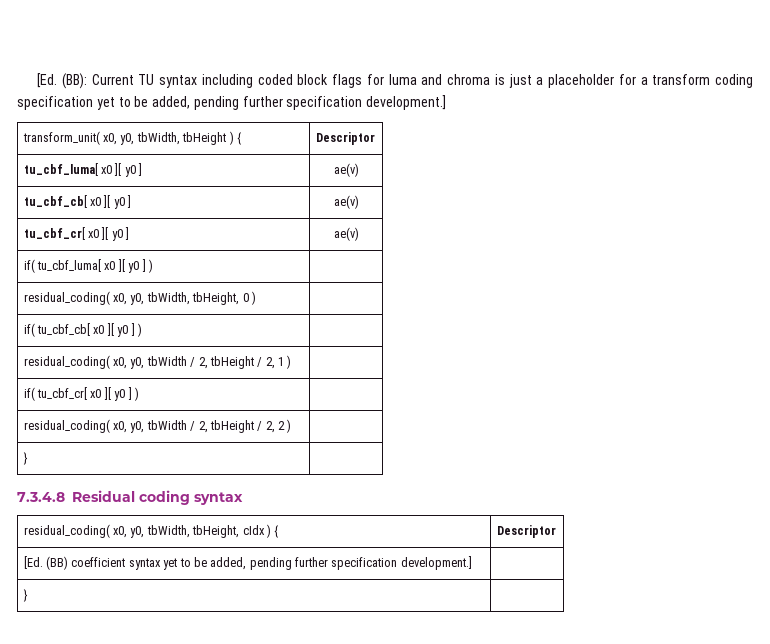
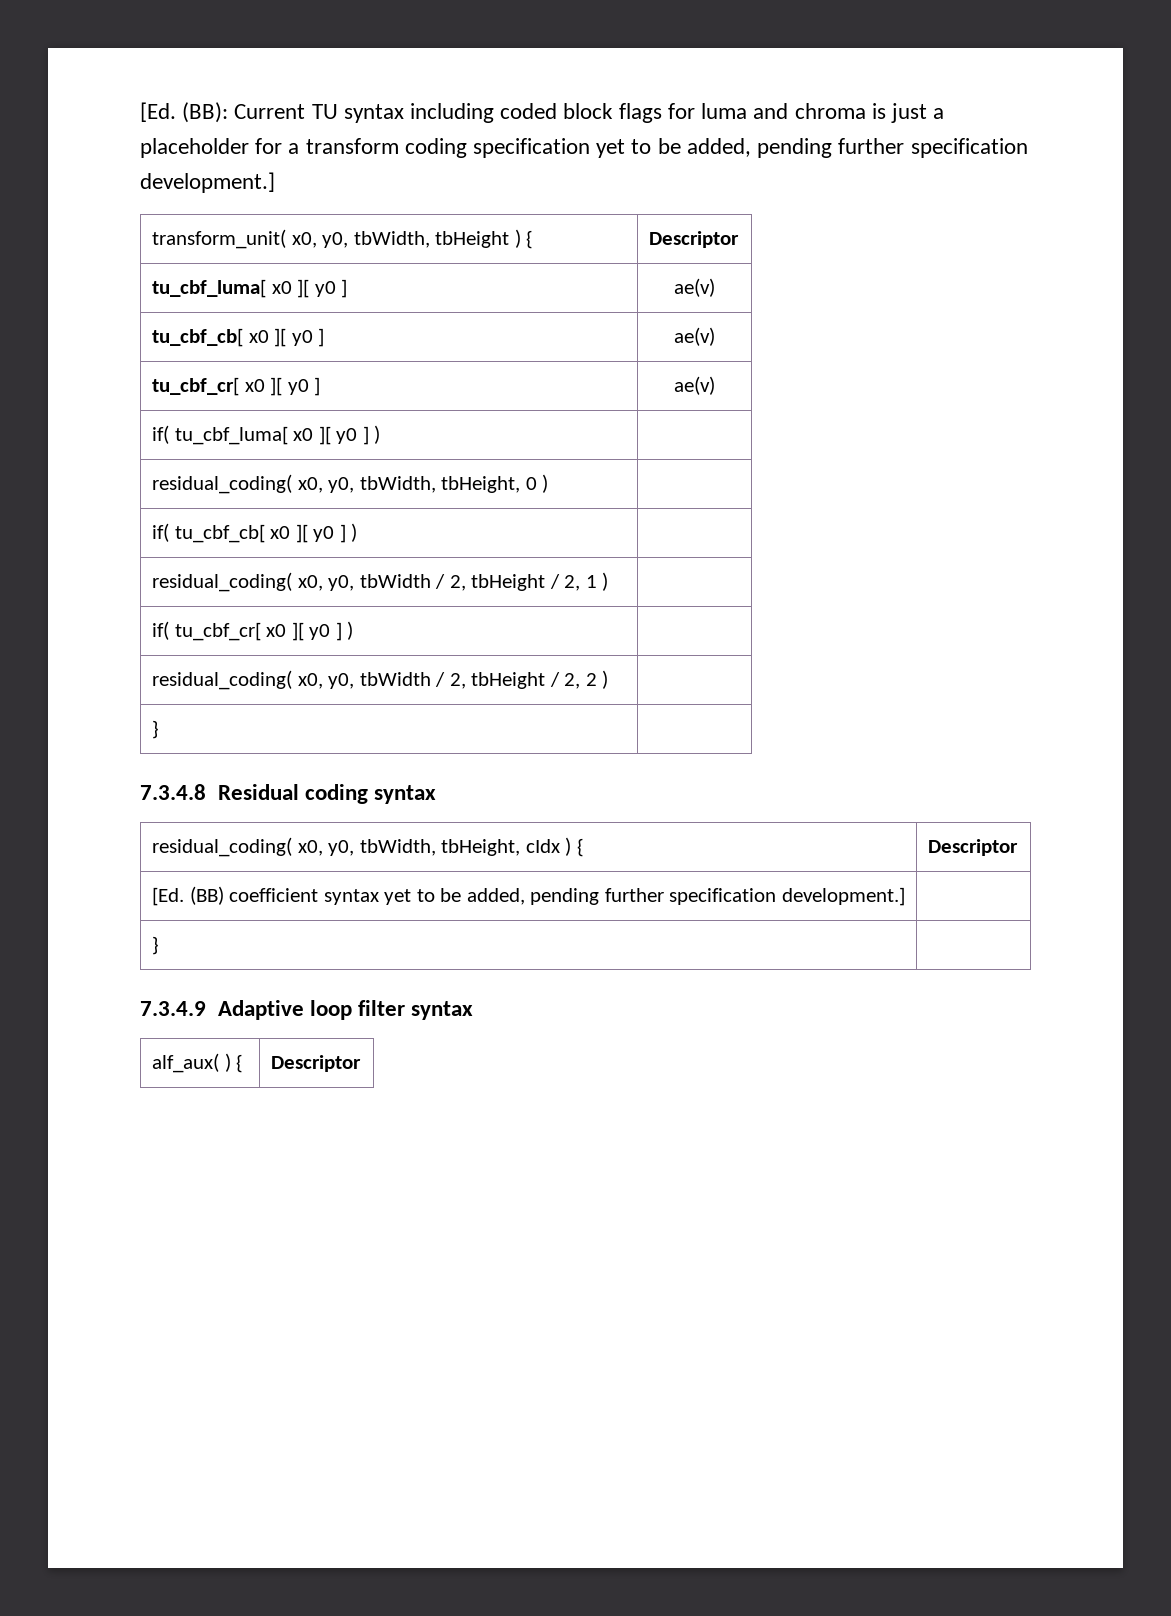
(28, 595) none -> [140,1000,474,1020] [151,1053,244,1073] [270,1055,361,1072] // 7.3.4.9 Adaptive loop filter syntax // alf_aux( ) { | Descriptor

